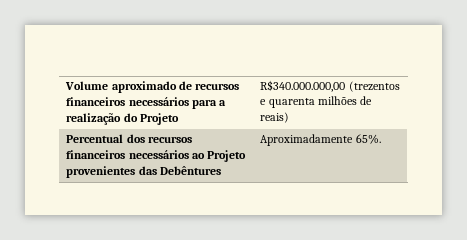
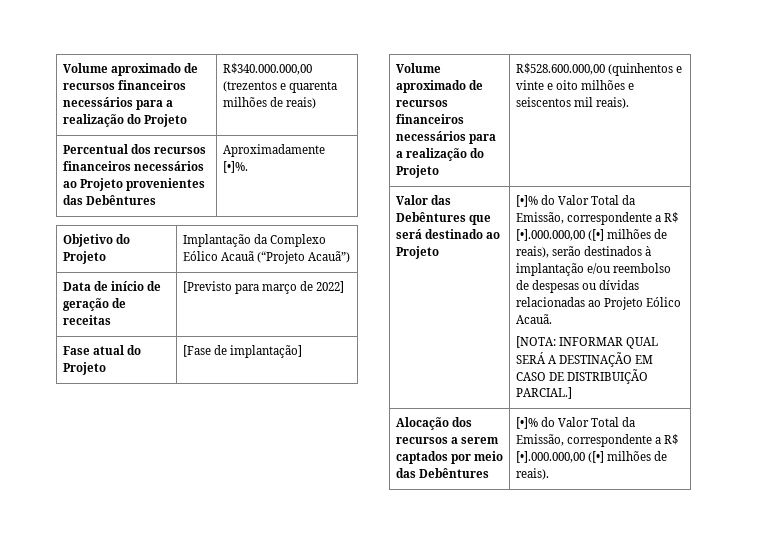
[355,134,381,144] 65%. -> [222,161,248,173] [62,234,130,247] [62,251,106,264] [182,234,327,247] [182,251,351,264] [62,281,162,291] [62,298,126,311] [62,315,111,325] [182,281,345,294] [62,345,142,355] [62,362,106,375] [182,345,303,358] [395,63,441,73] [395,80,483,93] [395,100,448,107] [395,114,464,124] [395,131,496,144] [395,148,485,161] [395,165,439,178] [515,63,683,76] [515,80,635,90] [515,97,630,109] [395,195,451,205] [395,212,491,225] [395,229,501,239] [395,246,439,259] [515,195,636,207] [515,212,679,225] [515,229,668,241] [515,246,652,258] [515,263,672,276] [515,280,640,293] [515,297,682,310] [515,314,552,324] [515,336,659,349] [515,352,654,367] [515,369,649,384] [515,387,572,399] [395,417,472,430] [395,437,500,444] [395,451,504,464] [395,468,489,478] [515,417,636,429] [515,434,679,447] [515,451,668,463] [515,468,549,480] [•]%. // Objetivo do Projeto | Implantação da Complexo Eólico Acauã (“Projeto Acauã”) // Data de início de geração de receitas | [Previsto para março de 2022] // Fase atual do Projeto | [Fase de implantação] // Volume aproximado de recursos financeiros necessários para a realização do Projeto | R$528.600.000,00 (quinhentos e vinte e oito milhões e seiscentos mil reais). // Valor das Debêntures que será destinado ao Projeto | [•]% do Valor Total da Emissão, correspondente a R$ [•].000.000,00 ([•] milhões de reais), serão destinados à implantação e/ou reembolso de despesas ou dívidas relacionadas ao Projeto Eólico Acauã. // [NOTA: INFORMAR QUAL SERÁ A DESTINAÇÃO EM CASO DE DISTRIBUIÇÃO PARCIAL.] // Alocação dos recursos a serem captados por meio das Debêntures | [•]% do Valor Total da Emissão, correspondente a R$ [•].000.000,00 ([•] milhões de reais).

